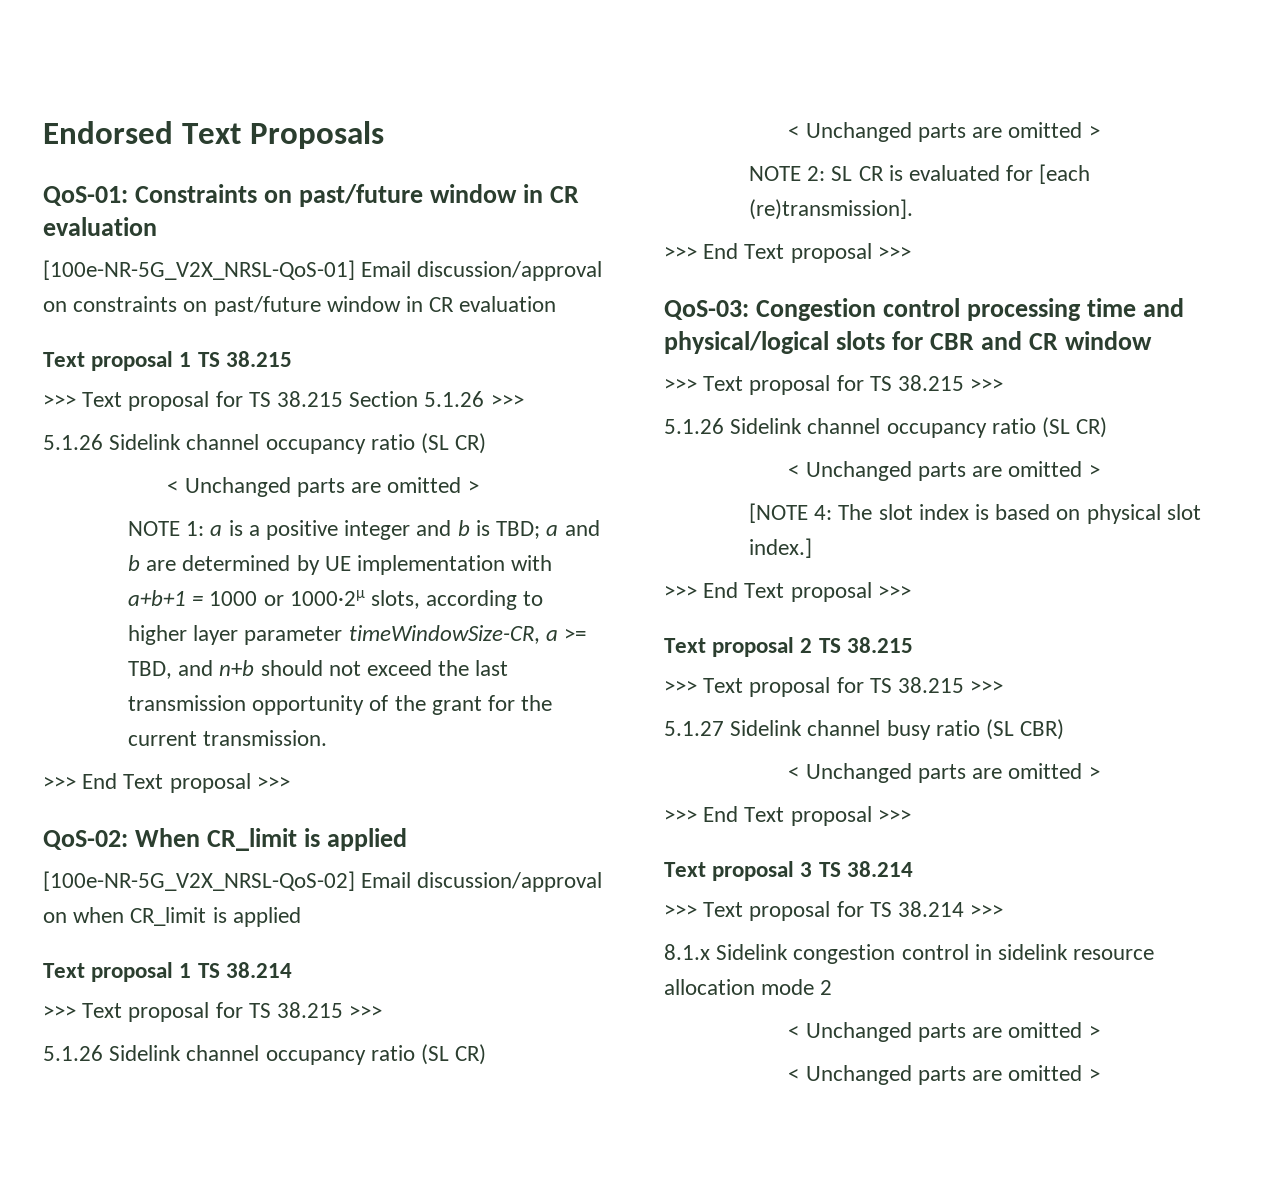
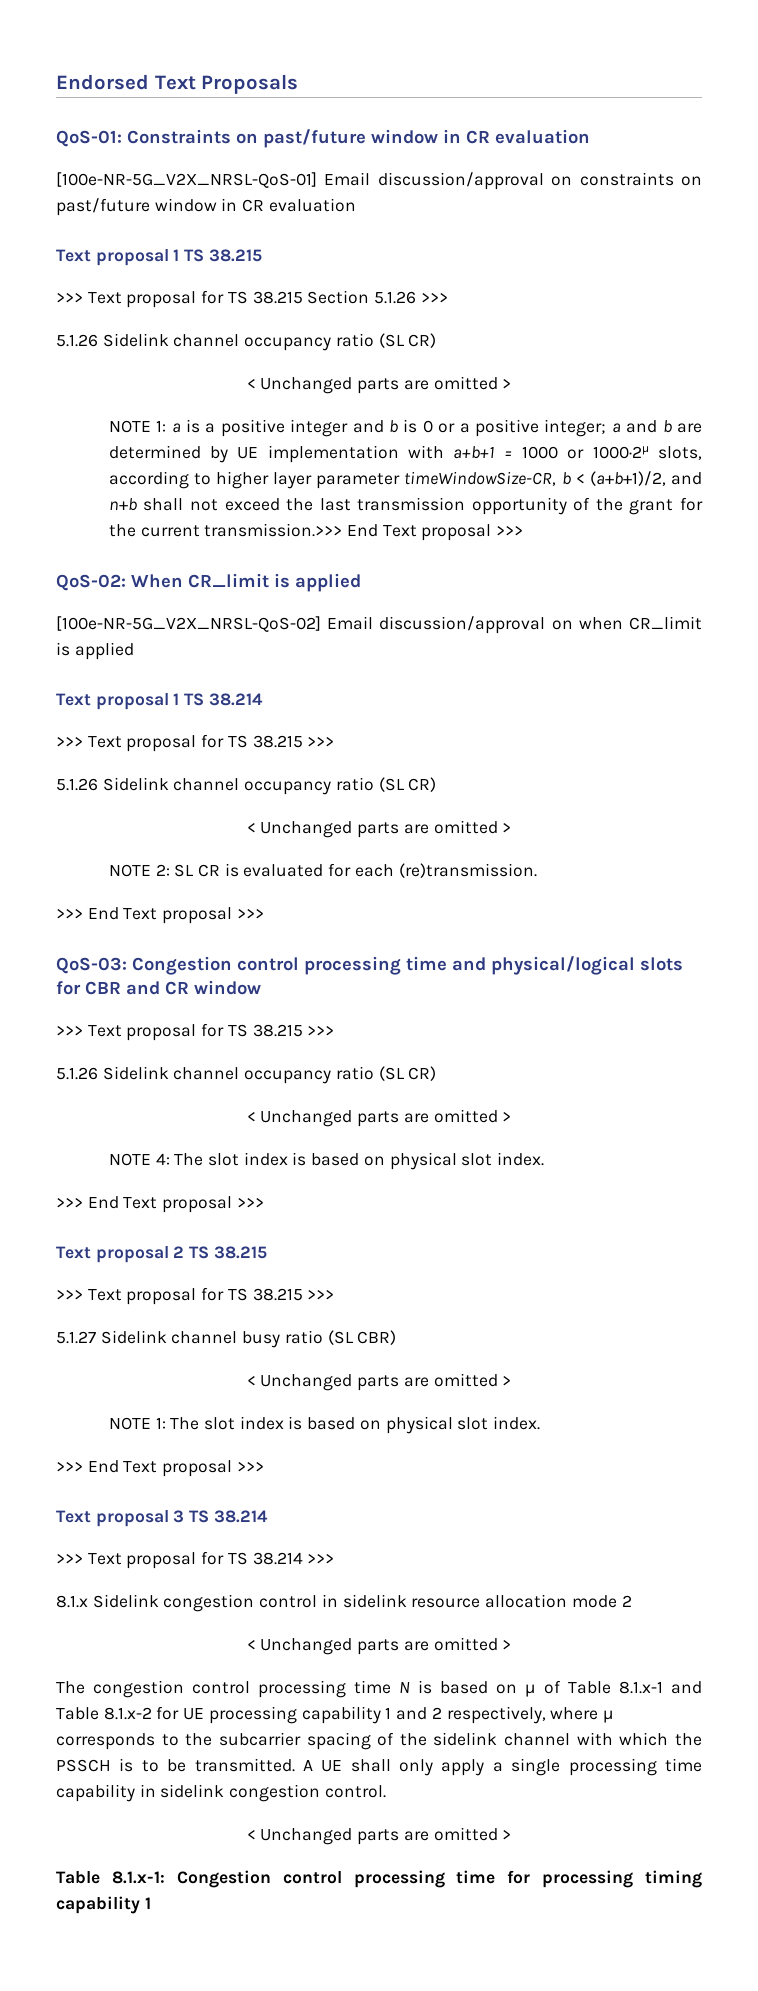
[496,521,541,539] TBD; -> [422,419,607,437] 0 or a positive integer;
[545,628,587,641] [127,661,172,679] a >= TBD, -> [561,471,666,486] b < (a+b+1)/2,
[260,660,323,676] should -> [143,498,184,511] shall
[203,730,328,746] [43,776,76,789] transmission. // >>> -> [204,523,343,537] transmission.>>>
[1039,164,1091,184] [748,199,913,220] [each (re)transmission]. -> [354,863,537,878] each (re)transmission.
[748,503,808,523] [NOTE -> [108,1153,151,1166] NOTE
[748,538,812,558] index.] -> [497,1152,545,1166] index.
(1100, 772) none -> [108,1416,541,1434] // NOTE 1: The slot index is based on physical slot index.
[788,1065,1100,1085] // < Unchanged parts are omitted > -> [56,1680,702,1698] [56,1706,614,1724] [56,1732,702,1750] [56,1758,703,1776] [56,1784,386,1802] [246,1827,512,1845] [56,1870,702,1888] [56,1896,151,1914] // The congestion control processing time N is based on µ of Table 8.1.x-1 and Table 8.1.x-2 for UE processing capability 1 and 2 respectively, where µ corresponds to the subcarrier spacing of the sidelink channel with which the PSSCH is to be transmitted. A UE shall only apply a single processing time capability in sidelink congestion control. // < Unchanged parts are omitted > // Table 8.1.x-1: Congestion control processing time for processing timing capability 1

